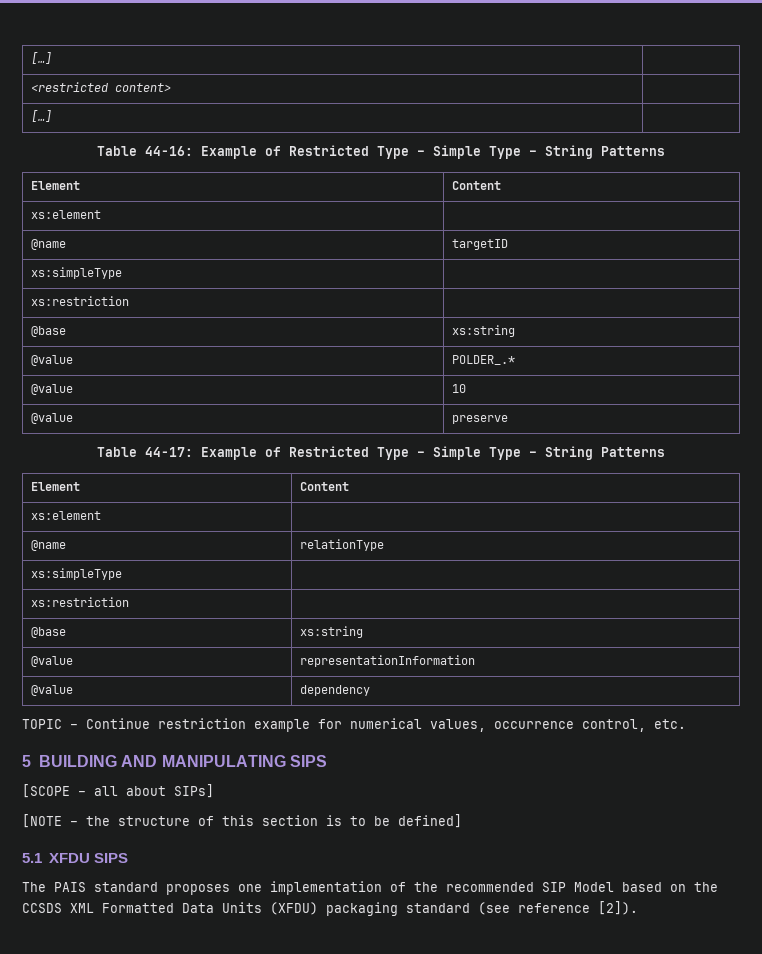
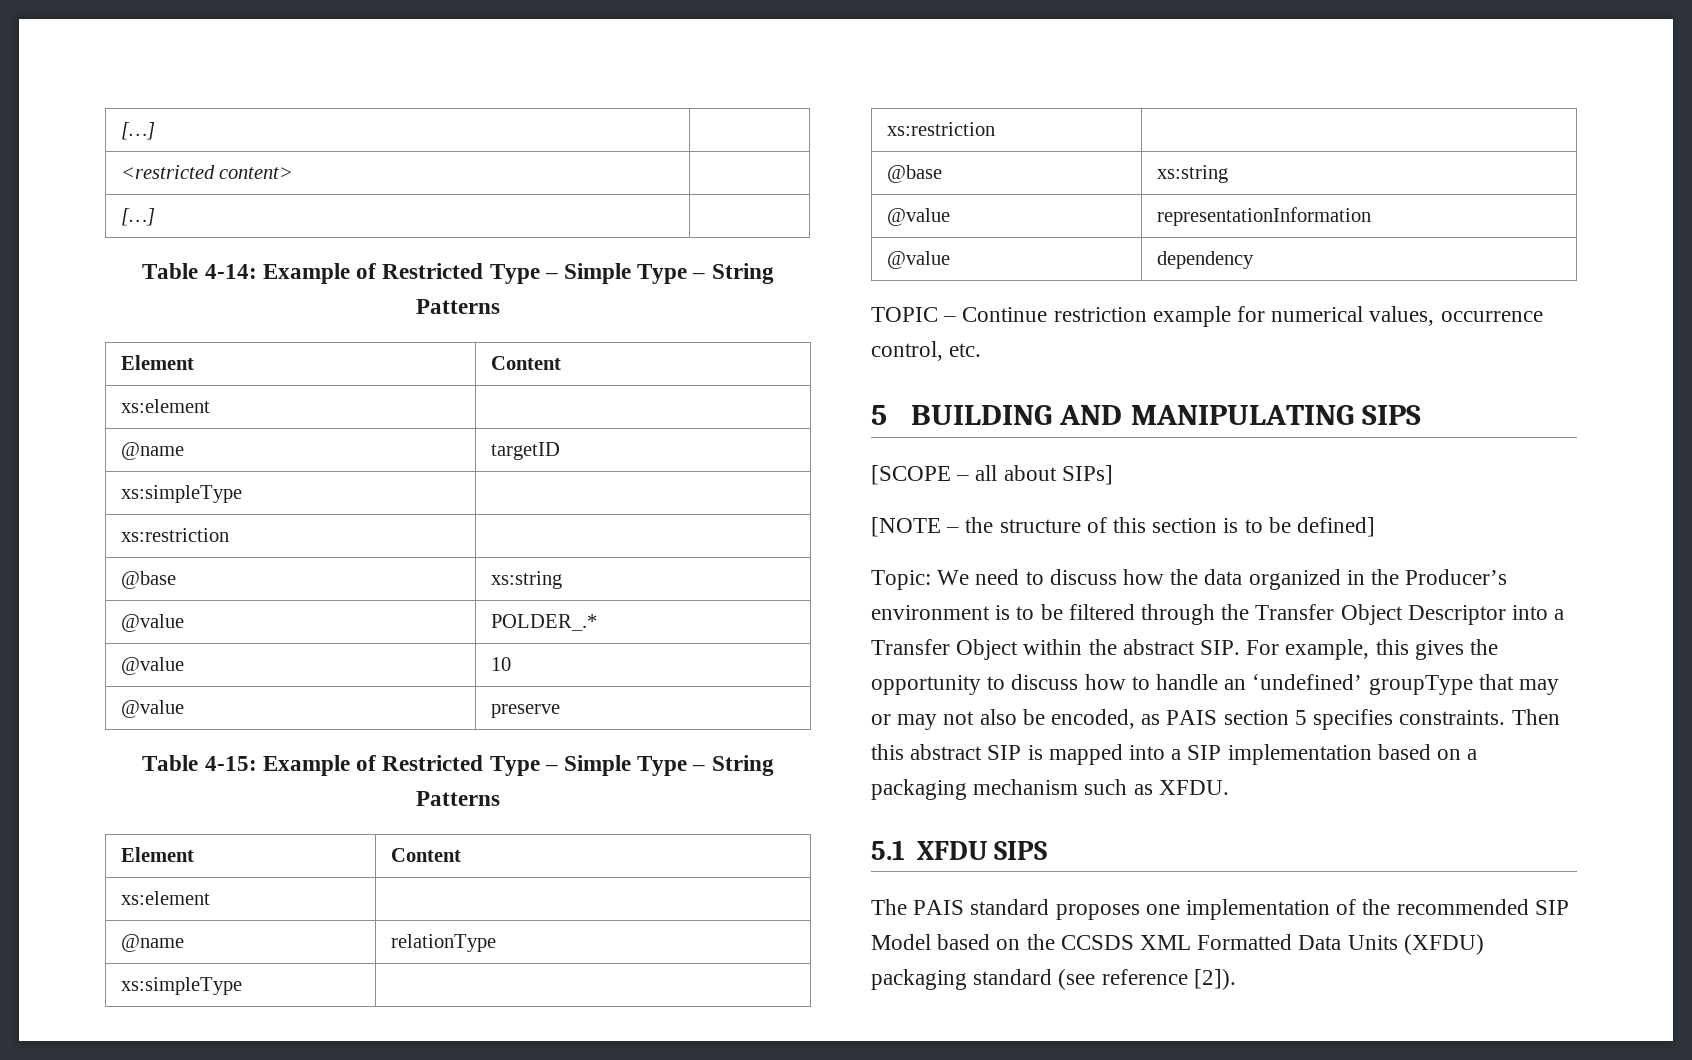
[145,146,193,156] 44-16: -> [204,264,257,279] 4-14:
[145,447,193,457] 44-17: -> [204,756,257,771] 4-15:
(462, 821) none -> [871,569,1508,590] [871,604,1565,625] [871,639,1499,660] [871,674,1560,695] [871,709,1560,730] [871,744,1478,765] [871,779,1229,800] // Topic: We need to discuss how the data organized in the Producer’s environment is to be filtered through the Transfer Object Descriptor into a Transfer Object within the abstract SIP. For example, this gives the opportunity to discuss how to handle an ‘undefined’ groupType that may or may not also be encoded, as PAIS section 5 specifies constraints. Then this abstract SIP is mapped into a SIP implementation based on a packaging mechanism such as XFDU.

